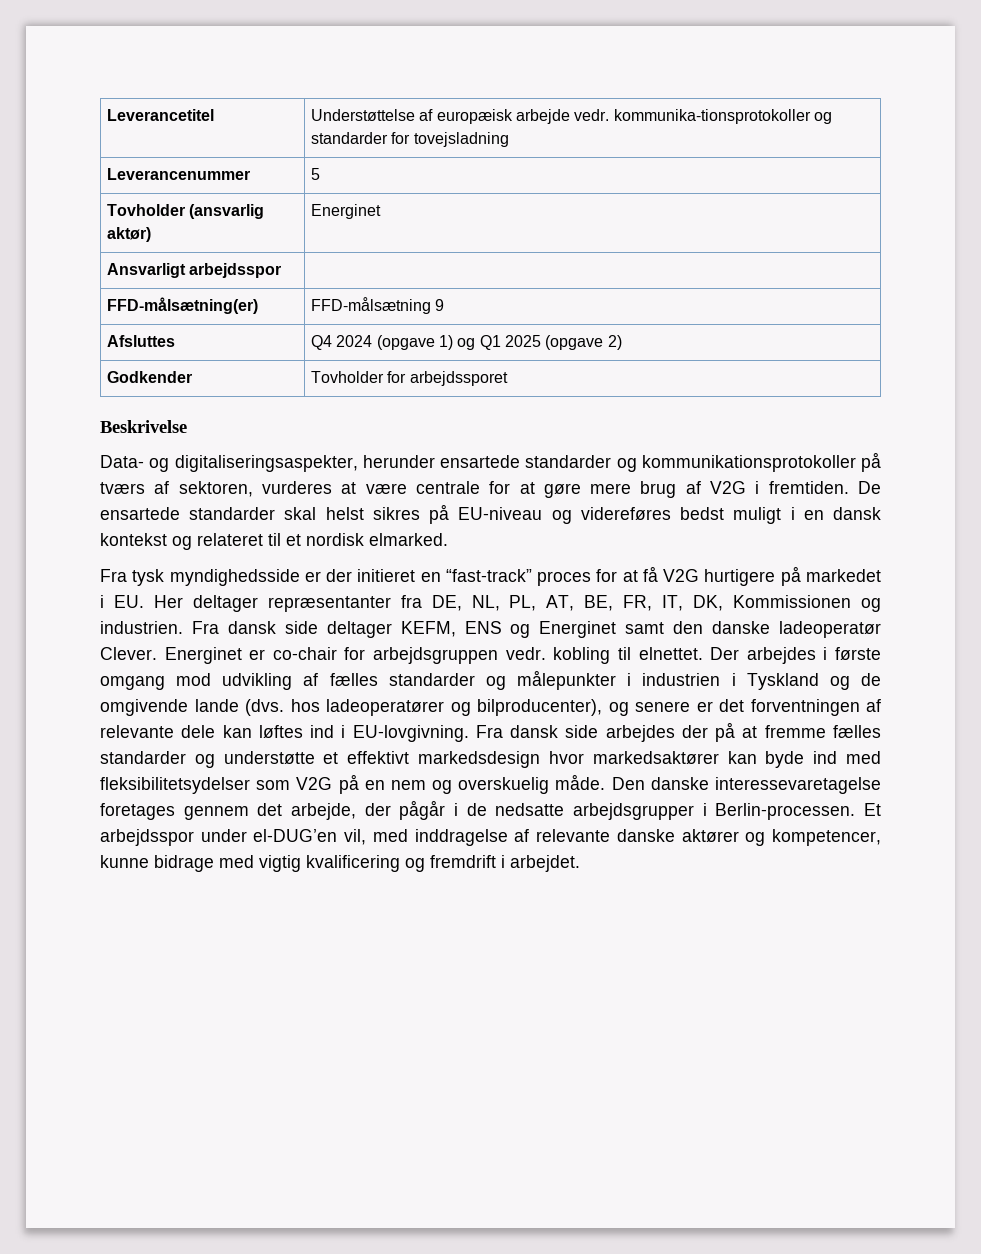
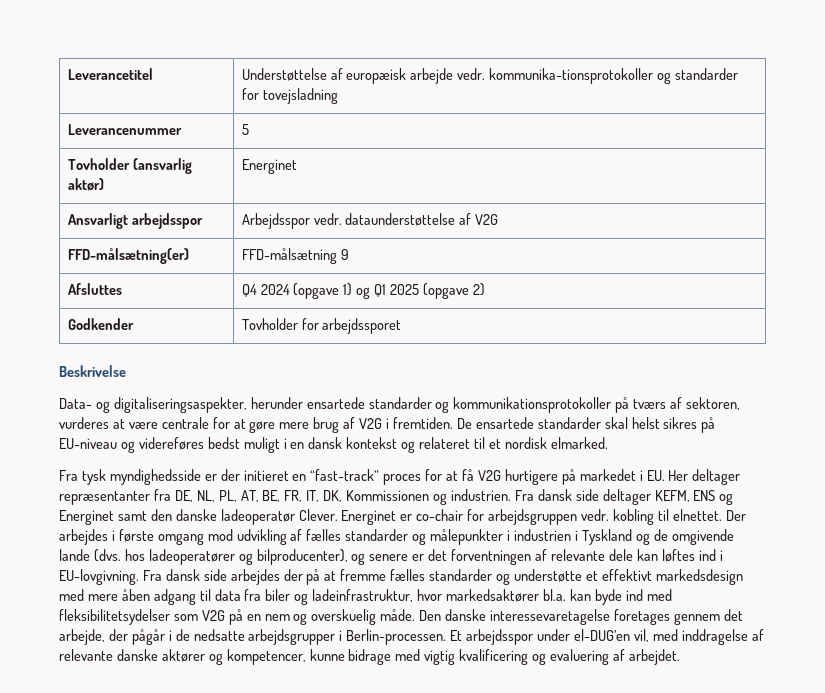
(282, 270) none -> [241,213,499,229] Arbejdsspor vedr. dataunderstøttelse af V2G
(541, 759) none -> [59,589,414,605] med mere åben adgang til data fra biler og ladeinfrastruktur,
(719, 757) none -> [542,589,566,601] bl.a.
[430,855,505,868] fremdrift i -> [550,649,625,665] evaluering af

